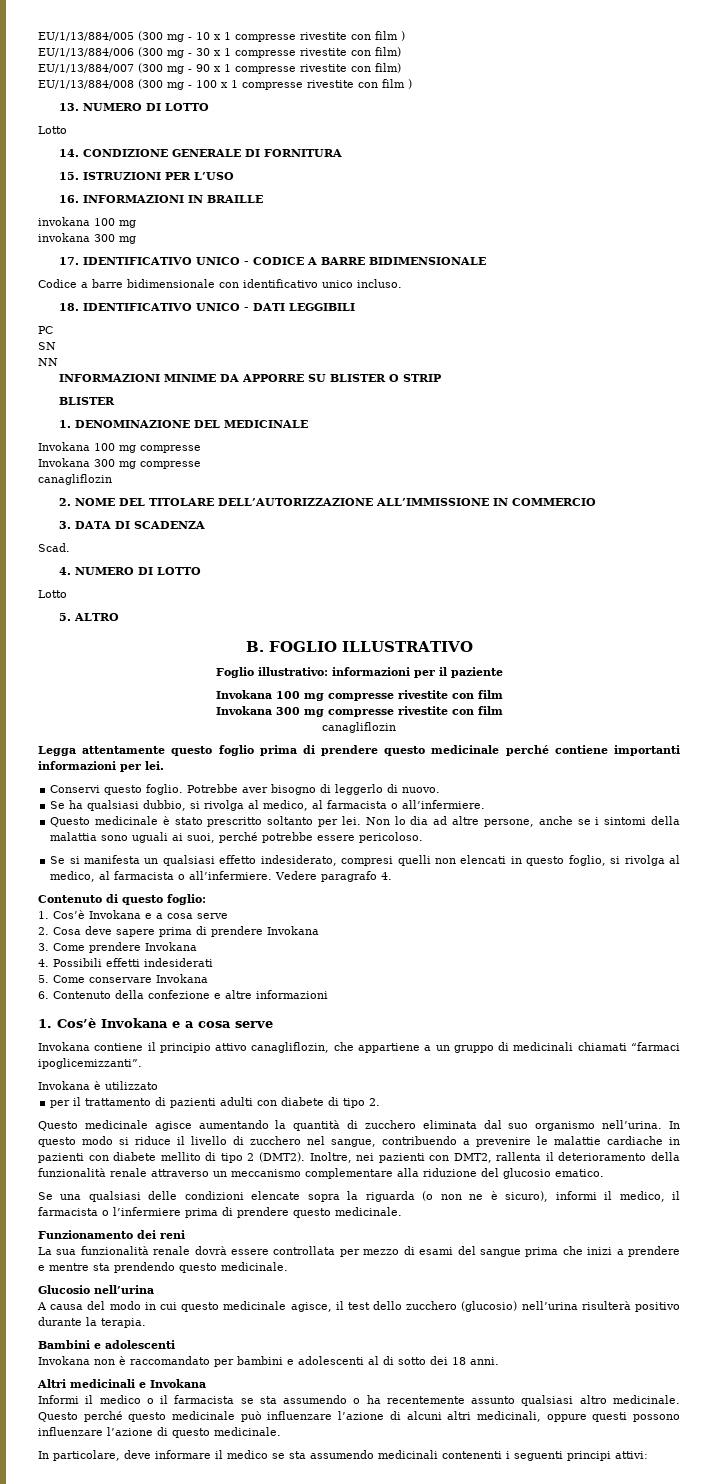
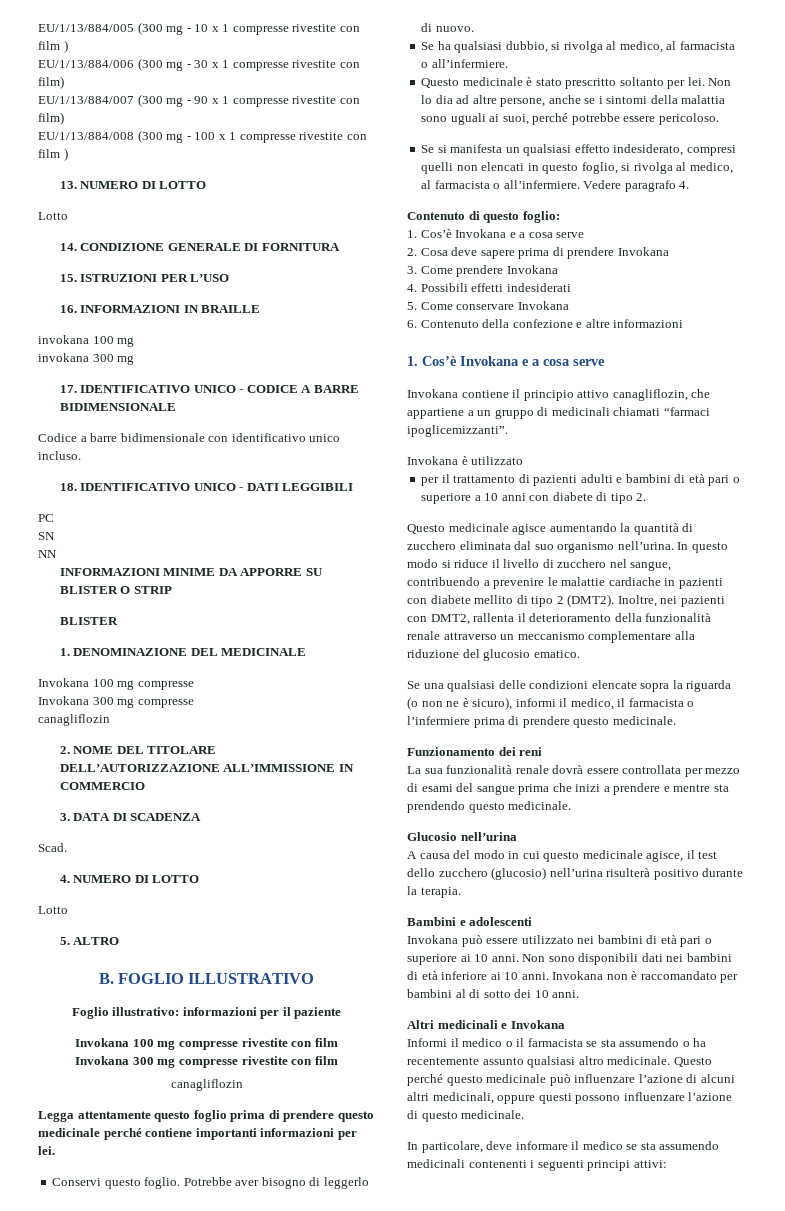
(254, 1101) none -> [616,474,740,486] [421,493,526,504] e bambini di età pari o superiore a 10 anni
(90, 1360) none -> [461,935,712,947] [407,953,732,965] [407,971,604,980] può essere utilizzato nei bambini di età pari o superiore ai 10 anni. Non sono disponibili dati nei bambini di età inferiore ai 10 anni. Invokana
[287,1356,364,1365] e adolescenti -> (452, 993) none
[452,1357,466,1365] 18 -> [534,990,549,998] 10

